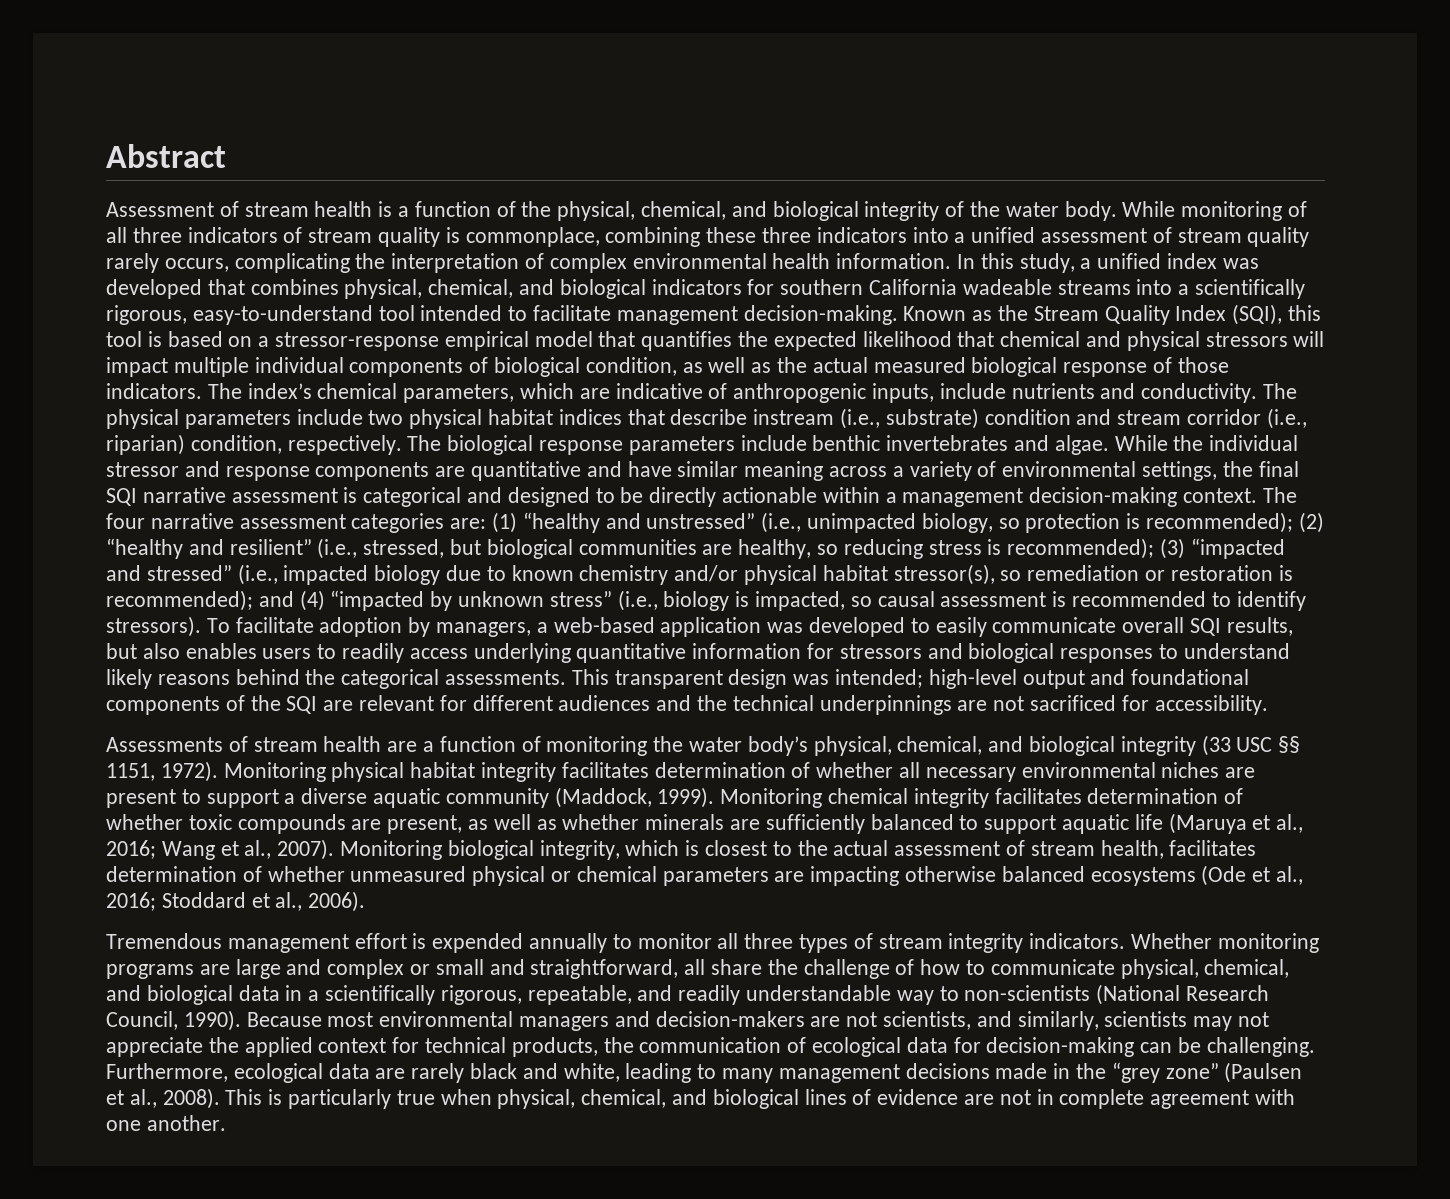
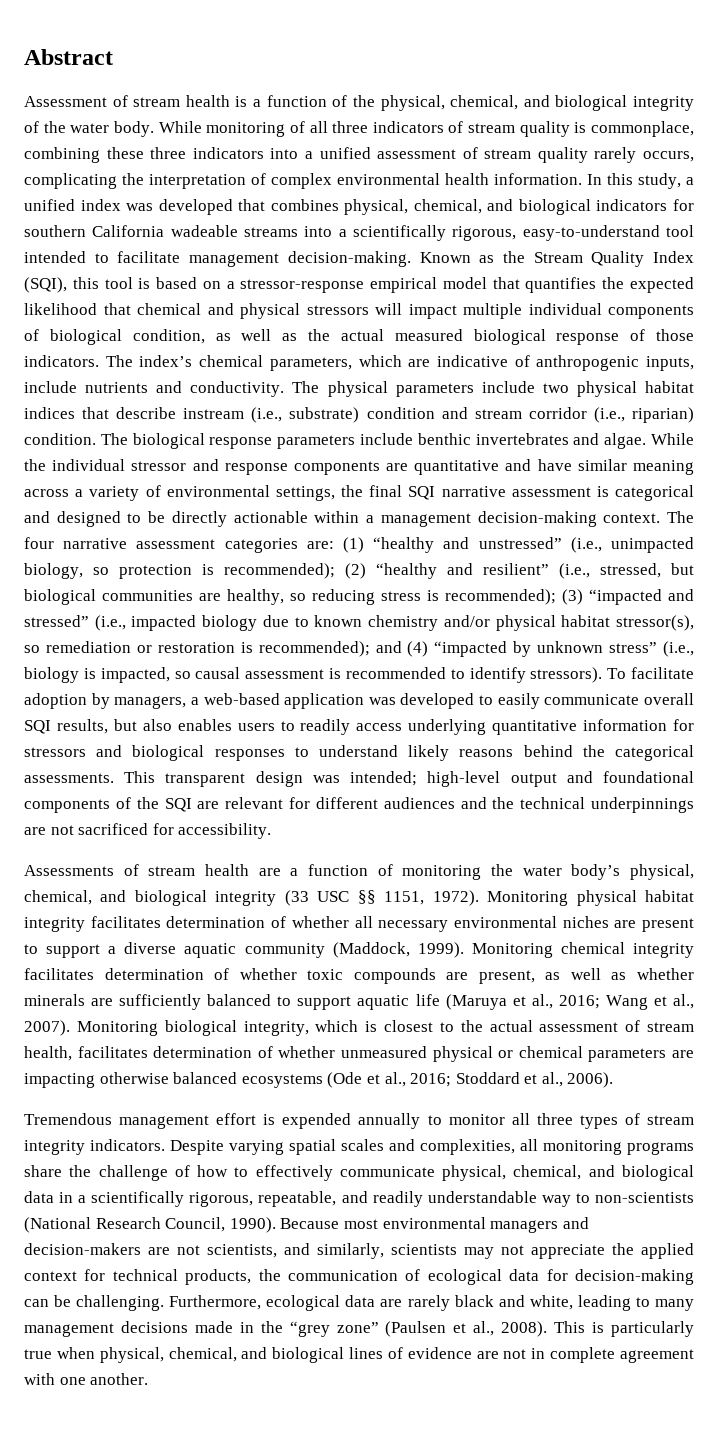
[190,435,402,455] condition, respectively. -> [24,433,96,445] condition.
[1131,933,1319,953] [106,959,706,979] Whether monitoring programs are large and complex or small and straightforward, all -> [170,1139,694,1155] Despite varying spatial scales and complexities, all monitoring programs
(986, 967) none -> [255,1165,333,1181] effectively

